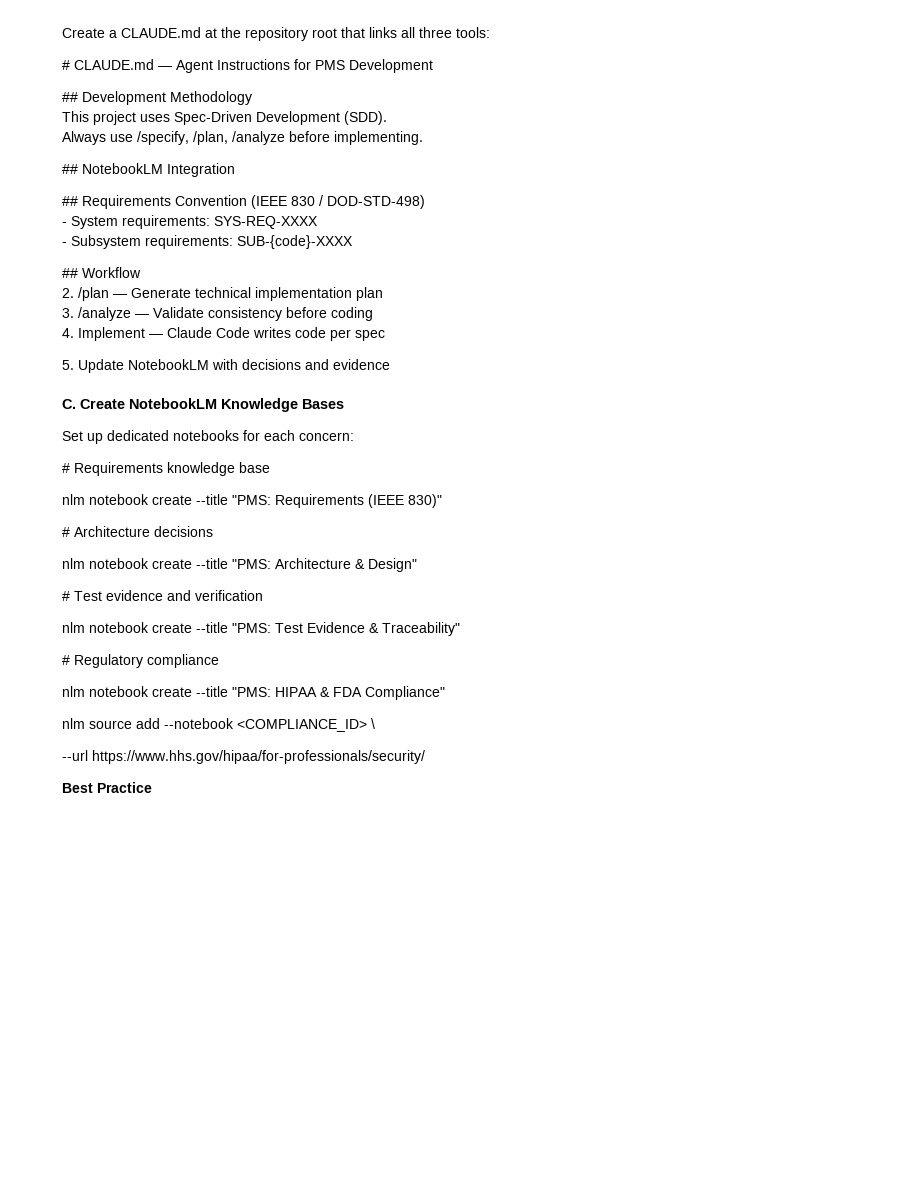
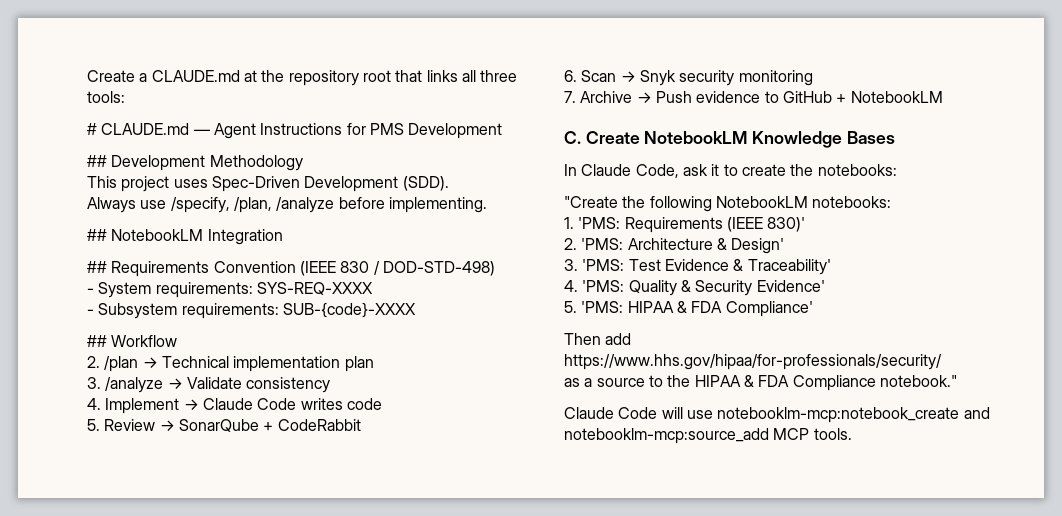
[113,287,251,298] — Generate technical -> [142,356,229,368] → Technical
[135,314,149,318] — -> [167,378,183,389] →
[286,307,373,321] before coding -> (331, 385) none
[149,334,163,338] — -> [183,399,199,410] →
[330,329,385,341] [62,359,390,373] per spec // 5. Update NotebookLM with decisions and evidence -> [87,419,361,432] [564,70,813,86] [564,91,943,103] // 5. Review → SonarQube + CodeRabbit // 6. Scan → Snyk security monitoring // 7. Archive → Push evidence to GitHub + NotebookLM
[62,430,354,444] [62,462,270,476] [62,494,442,508] [62,526,213,537] [62,558,417,572] [62,590,263,601] [62,622,460,636] [62,654,219,668] [62,686,445,700] [62,718,375,732] [62,750,425,764] [62,782,152,793] Set up dedicated notebooks for each concern: // # Requirements knowledge base // nlm notebook create --title "PMS: Requirements (IEEE 830)" // # Architecture decisions // nlm notebook create --title "PMS: Architecture & Design" // # Test evidence and verification // nlm notebook create --title "PMS: Test Evidence & Traceability" // # Regulatory compliance // nlm notebook create --title "PMS: HIPAA & FDA Compliance" // nlm source add --notebook <COMPLIANCE_ID> \ // --url https://www.hhs.gov/hipaa/for-professionals/security/ // Best Practice -> [564,164,897,178] [564,196,892,212] [564,217,806,233] [564,238,785,254] [564,259,831,275] [564,280,825,296] [564,301,813,317] [564,333,632,345] [564,354,942,370] [564,375,957,391] [564,407,990,423] [564,428,852,444] In Claude Code, ask it to create the notebooks: // "Create the following NotebookLM notebooks: // 1. 'PMS: Requirements (IEEE 830)' // 2. 'PMS: Architecture & Design' // 3. 'PMS: Test Evidence & Traceability' // 4. 'PMS: Quality & Security Evidence' // 5. 'PMS: HIPAA & FDA Compliance' // Then add https://www.hhs.gov/hipaa/for-professionals/security/ // as a source to the HIPAA & FDA Compliance notebook." // Claude Code will use notebooklm-mcp:notebook_create and notebooklm-mcp:source_add MCP tools.

